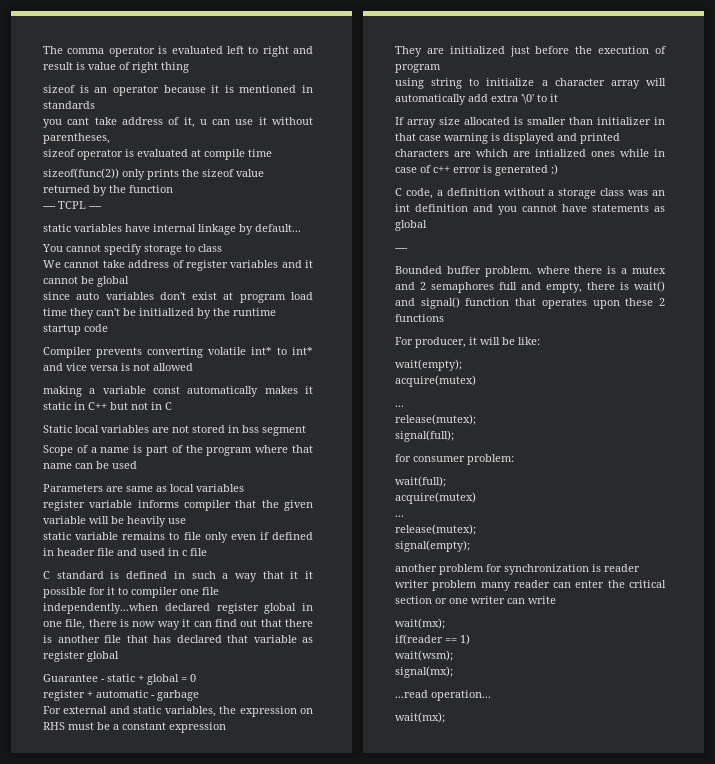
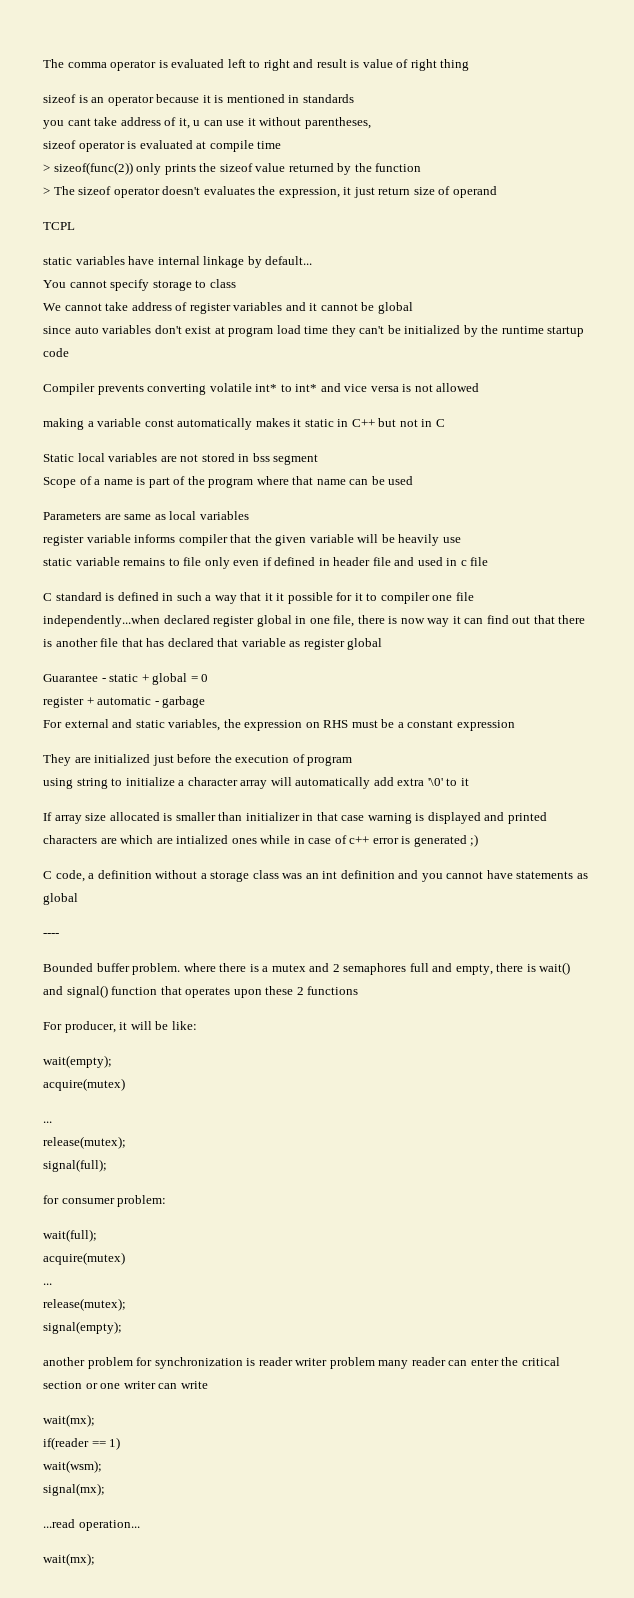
(272, 153) none -> [43,164,50,172] >
[43,206,56,209] ---- -> [43,186,497,198] > The sizeof operator doesn't evaluates the expression, it just return size of operand //
[89,206,102,209] ---- -> (75, 226) none

